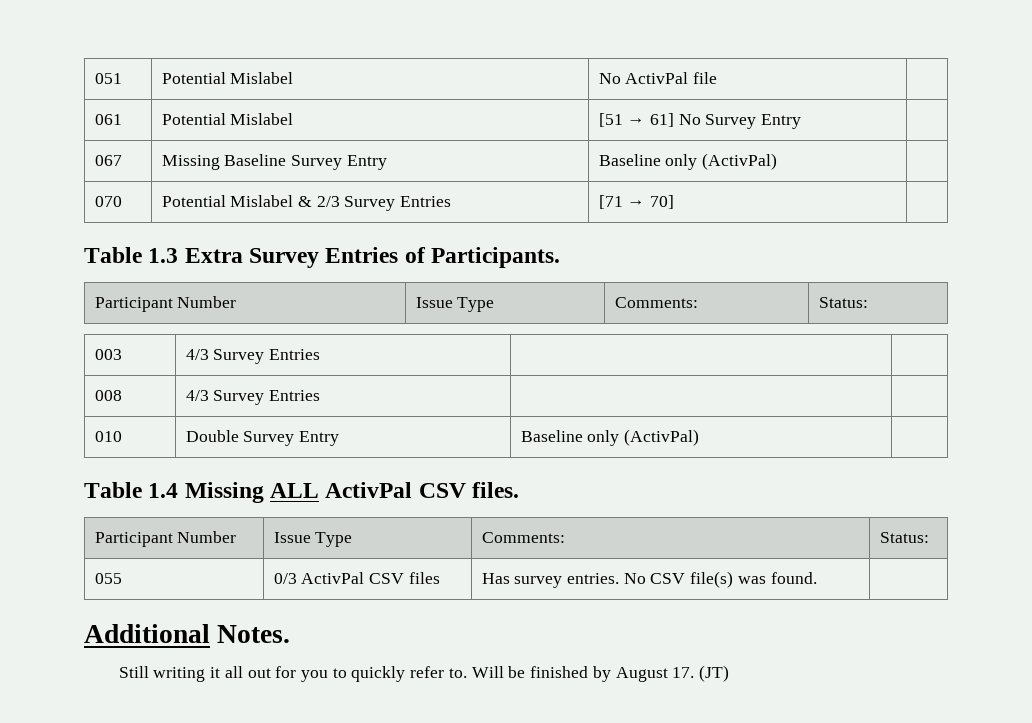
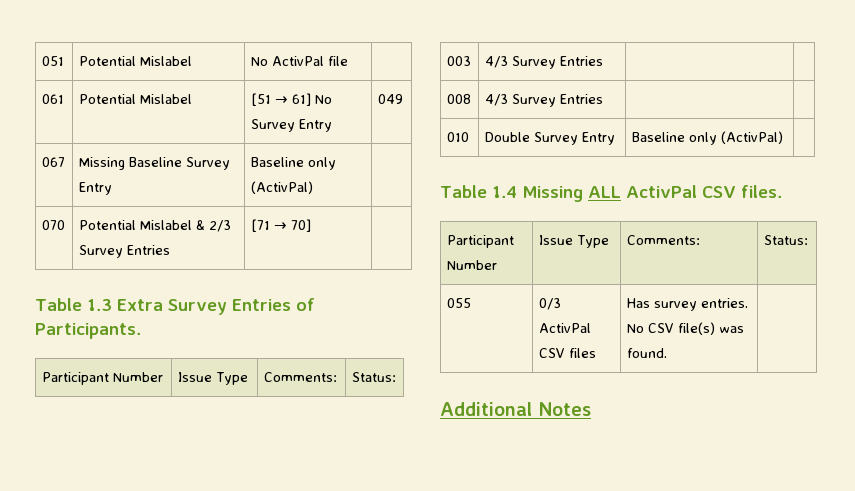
(802, 121) none -> [377,94,403,104] 049
[217,625,291,643] [118,665,729,682] Notes. // Still writing it all out for you to quickly refer to. Will be finished by August 17. (JT) -> [538,402,591,416] Notes

